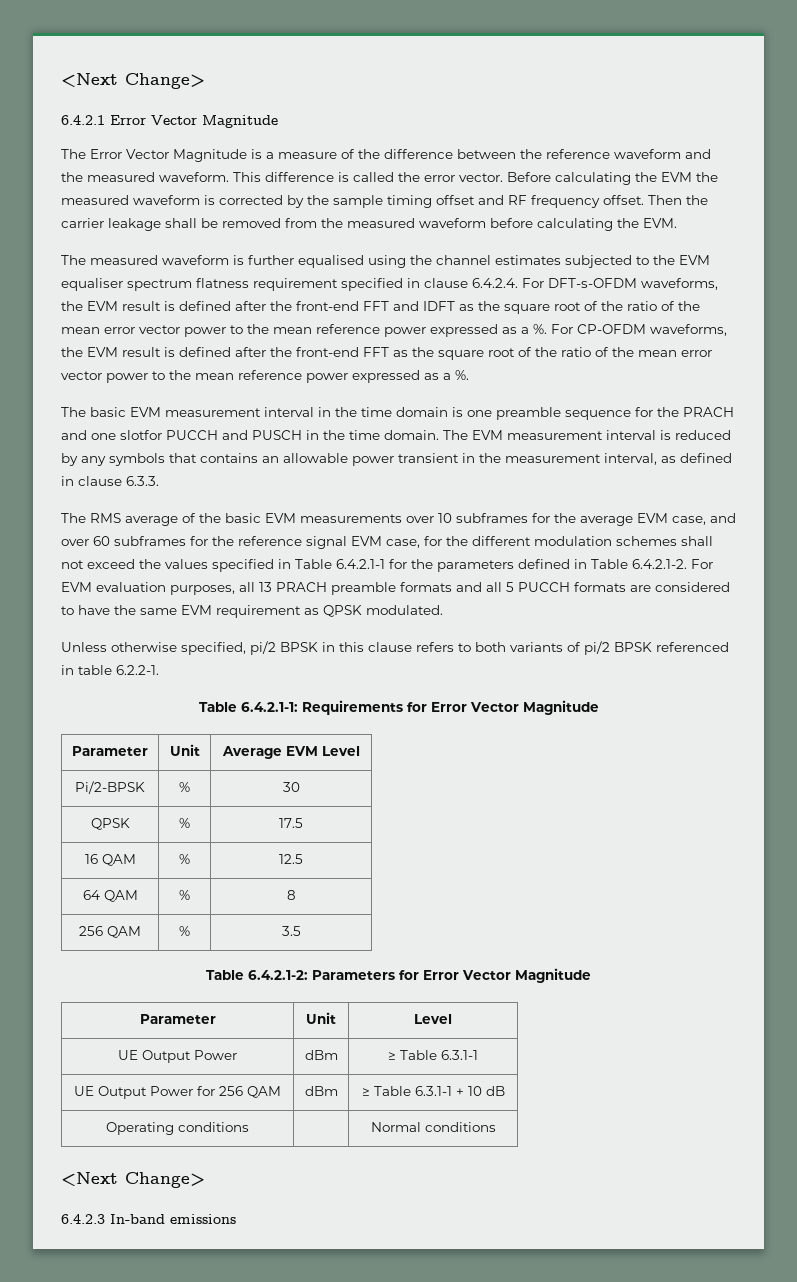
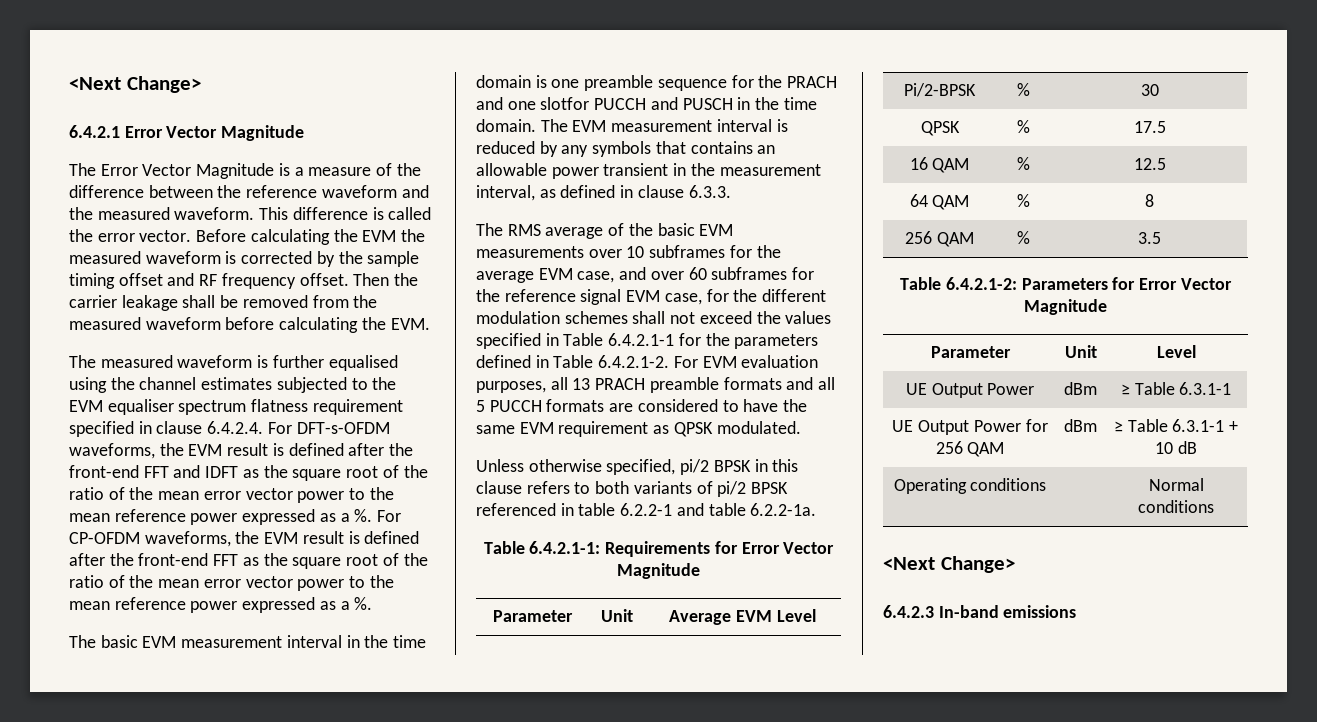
[116,665,159,675] 6.2.2-1. -> [620,503,817,516] 6.2.2-1 and table 6.2.2-1a.

